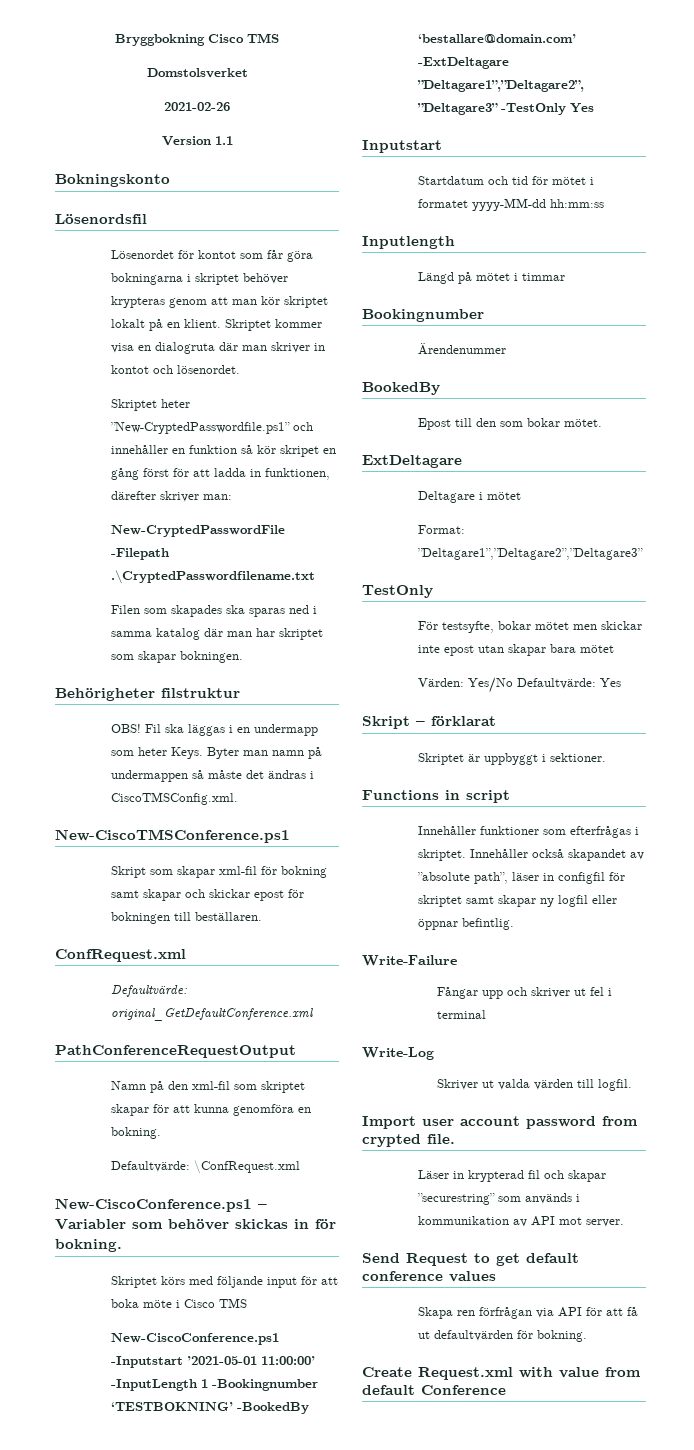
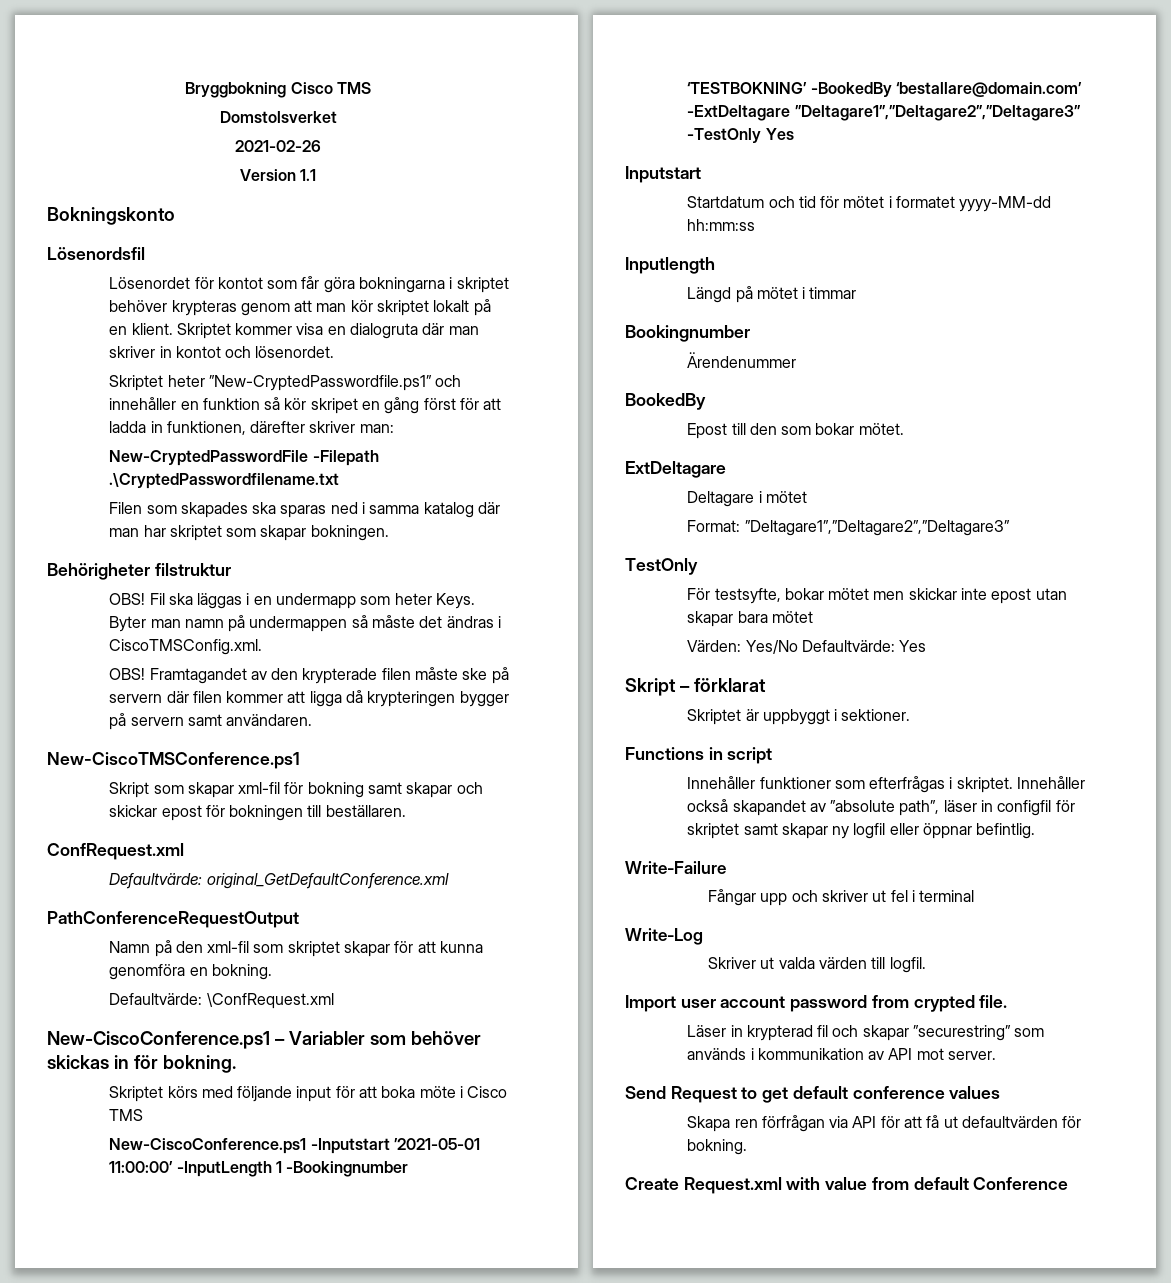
(239, 798) none -> [109,667,509,684] [109,690,509,707] [109,713,313,730] // OBS! Framtagandet av den krypterade filen måste ske på servern där filen kommer att ligga då krypteringen bygger på servern samt användaren.

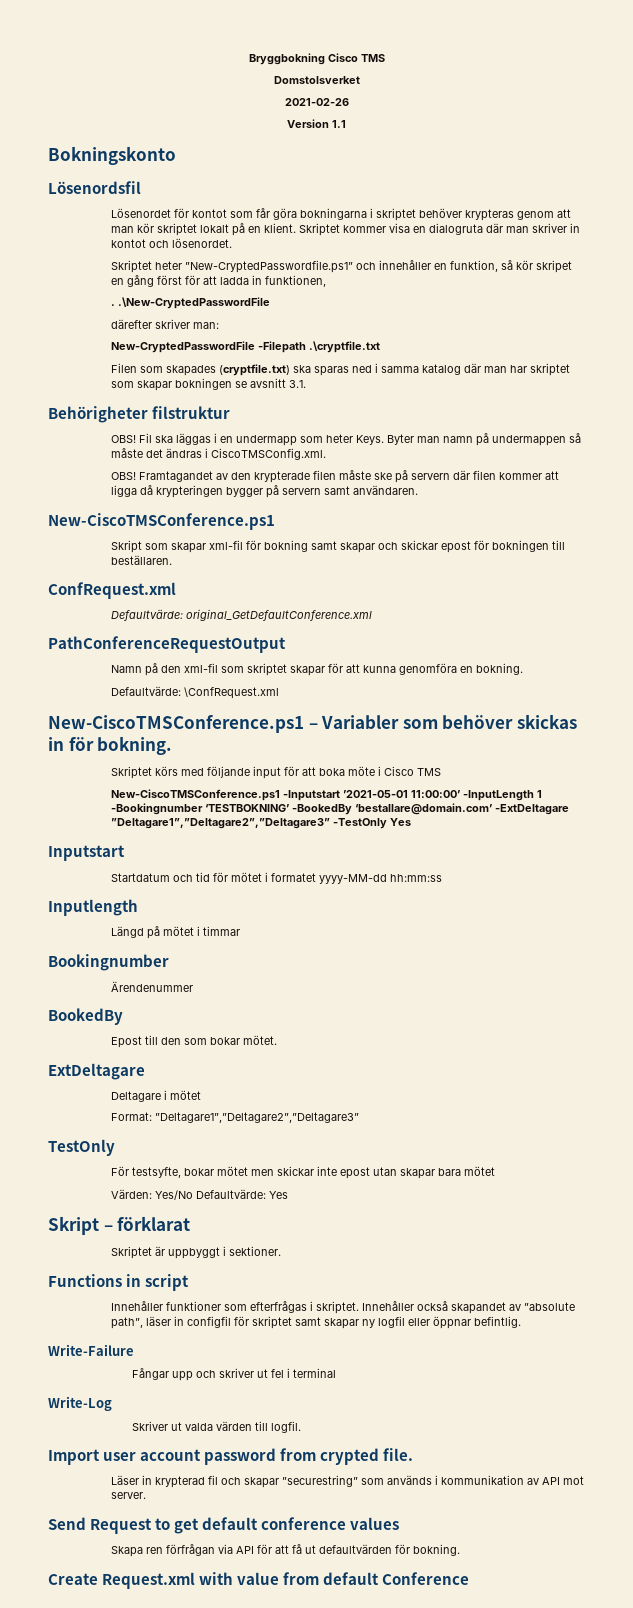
[202,398,260,410] funktion -> [449,260,498,272] funktion,
(246, 428) none -> [110,297,270,309] // . .\New-CryptedPasswordFile //
[109,473,340,489] .\CryptedPasswordfilename.txt -> [308,341,380,353] .\cryptfile.txt
(248, 510) none -> [218,364,290,376] (cryptfile.txt)
[310,525,389,541] bokningen. -> [174,378,306,390] bokningen se avsnitt 3.1.
[47,1031,270,1049] New-CiscoConference.ps1 -> [48,715,304,733] New-CiscoTMSConference.ps1
[109,1138,307,1154] New-CiscoConference.ps1 -> [110,789,280,801] New-CiscoTMSConference.ps1

